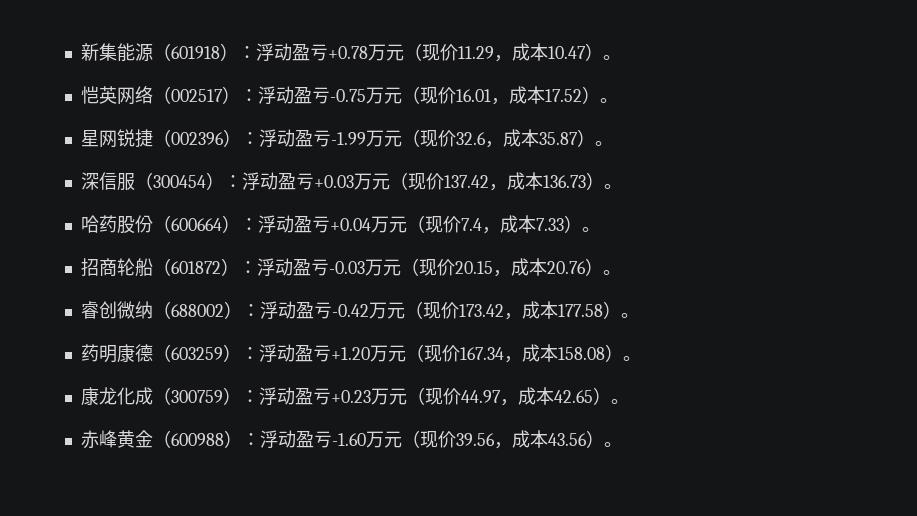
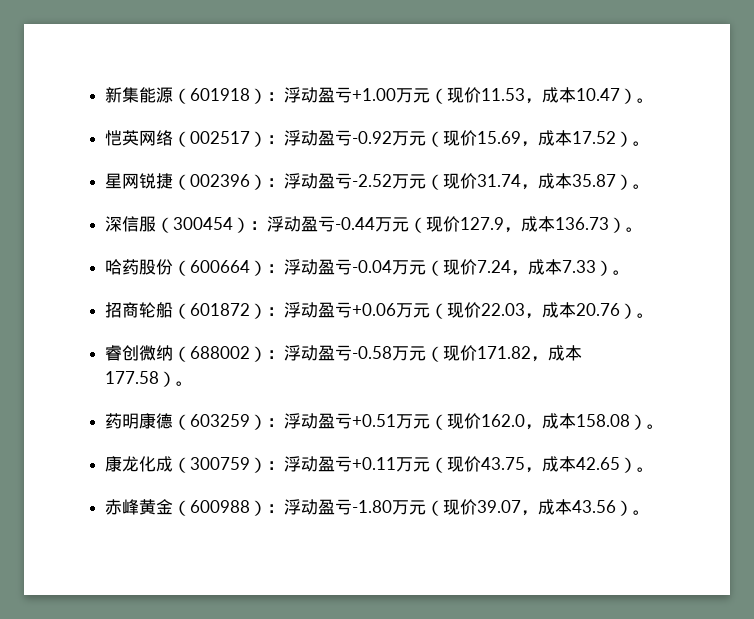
[327,43,494,61] +0.78万元（现价11.29 -> [352,87,526,104] +1.00万元（现价11.53
[329,86,491,104] -0.75万元（现价16.01 -> [352,130,522,147] -0.92万元（现价15.69
[330,129,486,147] -1.99万元（现价32.6 -> [352,173,522,190] -2.52万元（现价31.74
[313,172,489,190] +0.03万元（现价137.42 -> [335,216,505,233] -0.44万元（现价127.9
[329,215,482,233] +0.04万元（现价7.4 -> [352,259,512,276] -0.04万元（现价7.24
[328,258,493,276] -0.03万元（现价20.15 -> [352,302,526,319] +0.06万元（现价22.03
[331,301,504,319] -0.42万元（现价173.42 -> [352,345,532,362] -0.58万元（现价171.82
[330,344,504,362] +1.20万元（现价167.34 -> [352,413,526,430] +0.51万元（现价162.0
[330,387,501,405] +0.23万元（现价44.97 -> [352,456,526,473] +0.11万元（现价43.75
[331,430,495,448] -1.60万元（现价39.56 -> [352,499,522,516] -1.80万元（现价39.07

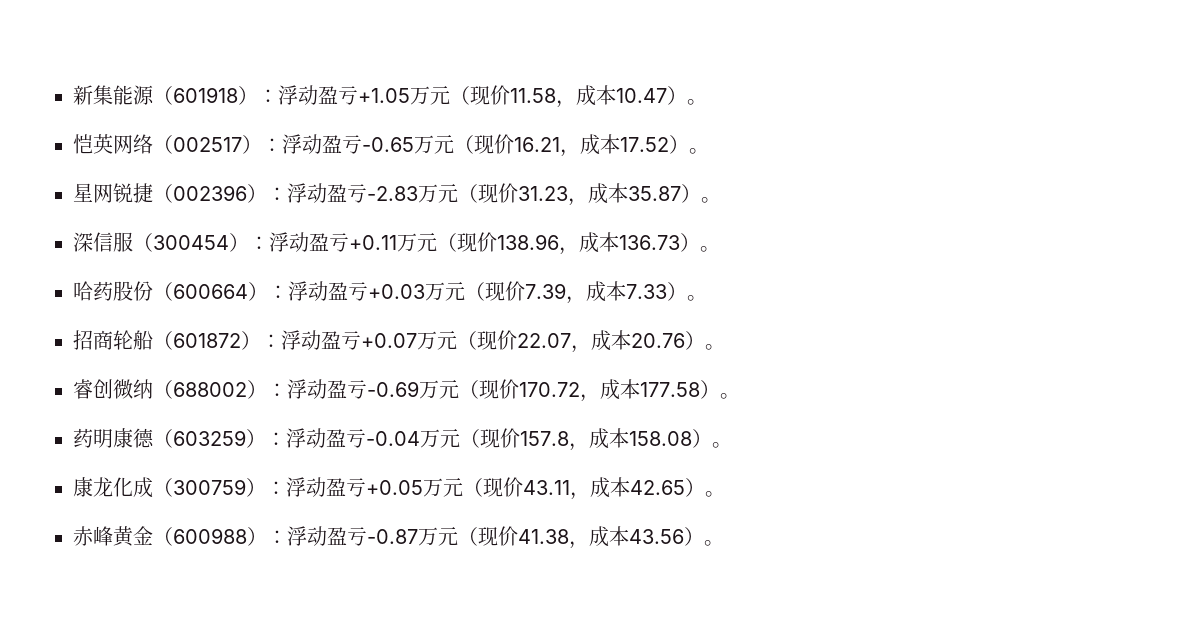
[352,87,526,104] +1.00万元（现价11.53 -> [358,85,556,105] +1.05万元（现价11.58
[352,130,522,147] -0.92万元（现价15.69 -> [362,134,560,154] -0.65万元（现价16.21
[352,173,522,190] -2.52万元（现价31.74 -> [367,183,568,203] -2.83万元（现价31.23
[335,216,505,233] -0.44万元（现价127.9 -> [349,232,559,252] +0.11万元（现价138.96
[352,259,512,276] -0.04万元（现价7.24 -> [368,281,566,301] +0.03万元（现价7.39
[352,302,526,319] +0.06万元（现价22.03 -> [361,330,571,350] +0.07万元（现价22.07
[352,345,532,362] -0.58万元（现价171.82 -> [367,379,580,399] -0.69万元（现价170.72
[352,413,526,430] +0.51万元（现价162.0 -> [366,428,569,448] -0.04万元（现价157.8
[352,456,526,473] +0.11万元（现价43.75 -> [366,477,570,497] +0.05万元（现价43.11
[352,499,522,516] -1.80万元（现价39.07 -> [367,526,569,546] -0.87万元（现价41.38

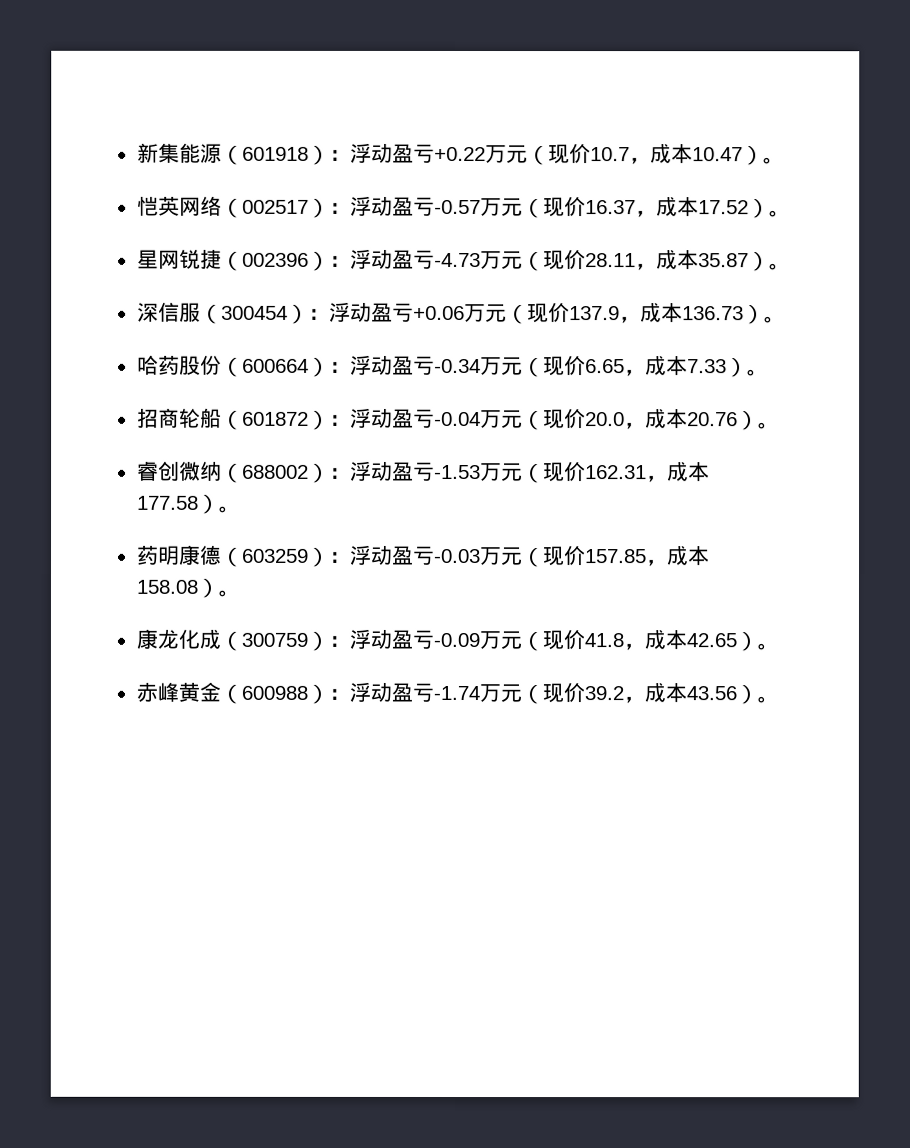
[358,85,556,105] +1.05万元（现价11.58 -> [433,144,630,166] +0.22万元（现价10.7
[362,134,560,154] -0.65万元（现价16.21 -> [433,197,636,219] -0.57万元（现价16.37
[367,183,568,203] -2.83万元（现价31.23 -> [433,250,636,272] -4.73万元（现价28.11
[349,232,559,252] +0.11万元（现价138.96 -> [412,303,620,325] +0.06万元（现价137.9
[368,281,566,301] +0.03万元（现价7.39 -> [433,356,625,378] -0.34万元（现价6.65
[361,330,571,350] +0.07万元（现价22.07 -> [433,409,625,431] -0.04万元（现价20.0
[367,379,580,399] -0.69万元（现价170.72 -> [433,462,647,484] -1.53万元（现价162.31
[366,428,569,448] -0.04万元（现价157.8 -> [433,546,647,568] -0.03万元（现价157.85
[366,477,570,497] +0.05万元（现价43.11 -> [432,630,624,652] -0.09万元（现价41.8
[367,526,569,546] -0.87万元（现价41.38 -> [432,683,624,705] -1.74万元（现价39.2

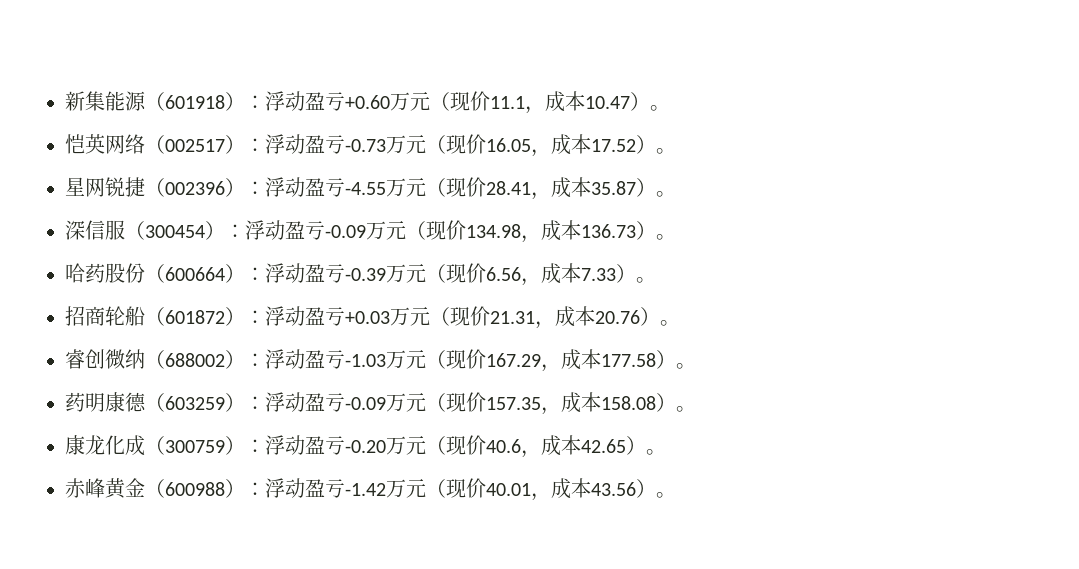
[433,144,630,166] +0.22万元（现价10.7 -> [345,91,525,111] +0.60万元（现价11.1
[433,197,636,219] -0.57万元（现价16.37 -> [345,134,531,154] -0.73万元（现价16.05
[433,250,636,272] -4.73万元（现价28.11 -> [345,177,531,197] -4.55万元（现价28.41
[412,303,620,325] +0.06万元（现价137.9 -> [325,220,521,240] -0.09万元（现价134.98
[433,356,625,378] -0.34万元（现价6.65 -> [345,263,521,283] -0.39万元（现价6.56
[433,409,625,431] -0.04万元（现价20.0 -> [345,306,535,326] +0.03万元（现价21.31
[433,462,647,484] -1.53万元（现价162.31 -> [345,349,541,369] -1.03万元（现价167.29
[433,546,647,568] -0.03万元（现价157.85 -> [345,392,541,412] -0.09万元（现价157.35
[432,630,624,652] -0.09万元（现价41.8 -> [345,435,521,455] -0.20万元（现价40.6
[432,683,624,705] -1.74万元（现价39.2 -> [345,478,531,498] -1.42万元（现价40.01

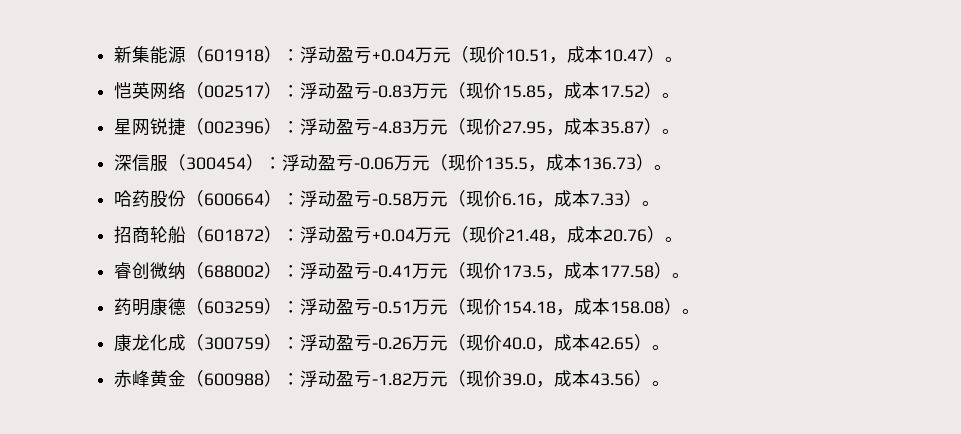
[345,91,525,111] +0.60万元（现价11.1 -> [372,46,550,63] +0.04万元（现价10.51
[345,134,531,154] -0.73万元（现价16.05 -> [372,82,547,99] -0.83万元（现价15.85
[345,177,531,197] -4.55万元（现价28.41 -> [372,118,547,135] -4.83万元（现价27.95
[325,220,521,240] -0.09万元（现价134.98 -> [354,154,529,171] -0.06万元（现价135.5
[345,263,521,283] -0.39万元（现价6.56 -> [372,190,537,207] -0.58万元（现价6.16
[345,306,535,326] +0.03万元（现价21.31 -> [372,226,550,243] +0.04万元（现价21.48
[345,349,541,369] -1.03万元（现价167.29 -> [372,262,547,279] -0.41万元（现价173.5
[345,392,541,412] -0.09万元（现价157.35 -> [372,298,557,315] -0.51万元（现价154.18
[345,435,521,455] -0.20万元（现价40.6 -> [372,334,537,351] -0.26万元（现价40.0
[345,478,531,498] -1.42万元（现价40.01 -> [372,370,537,387] -1.82万元（现价39.0

